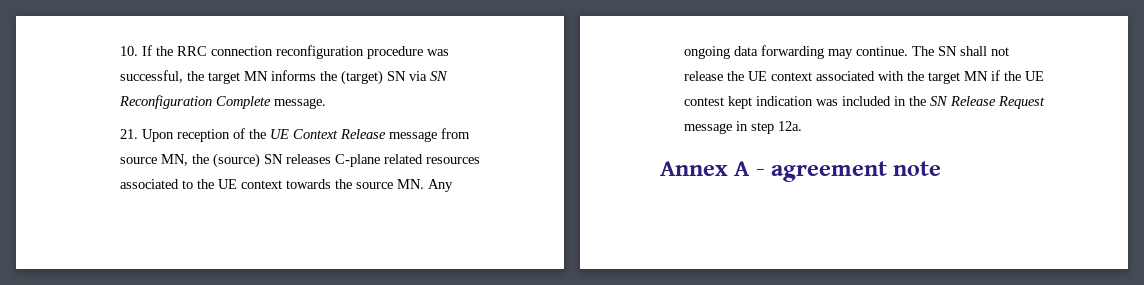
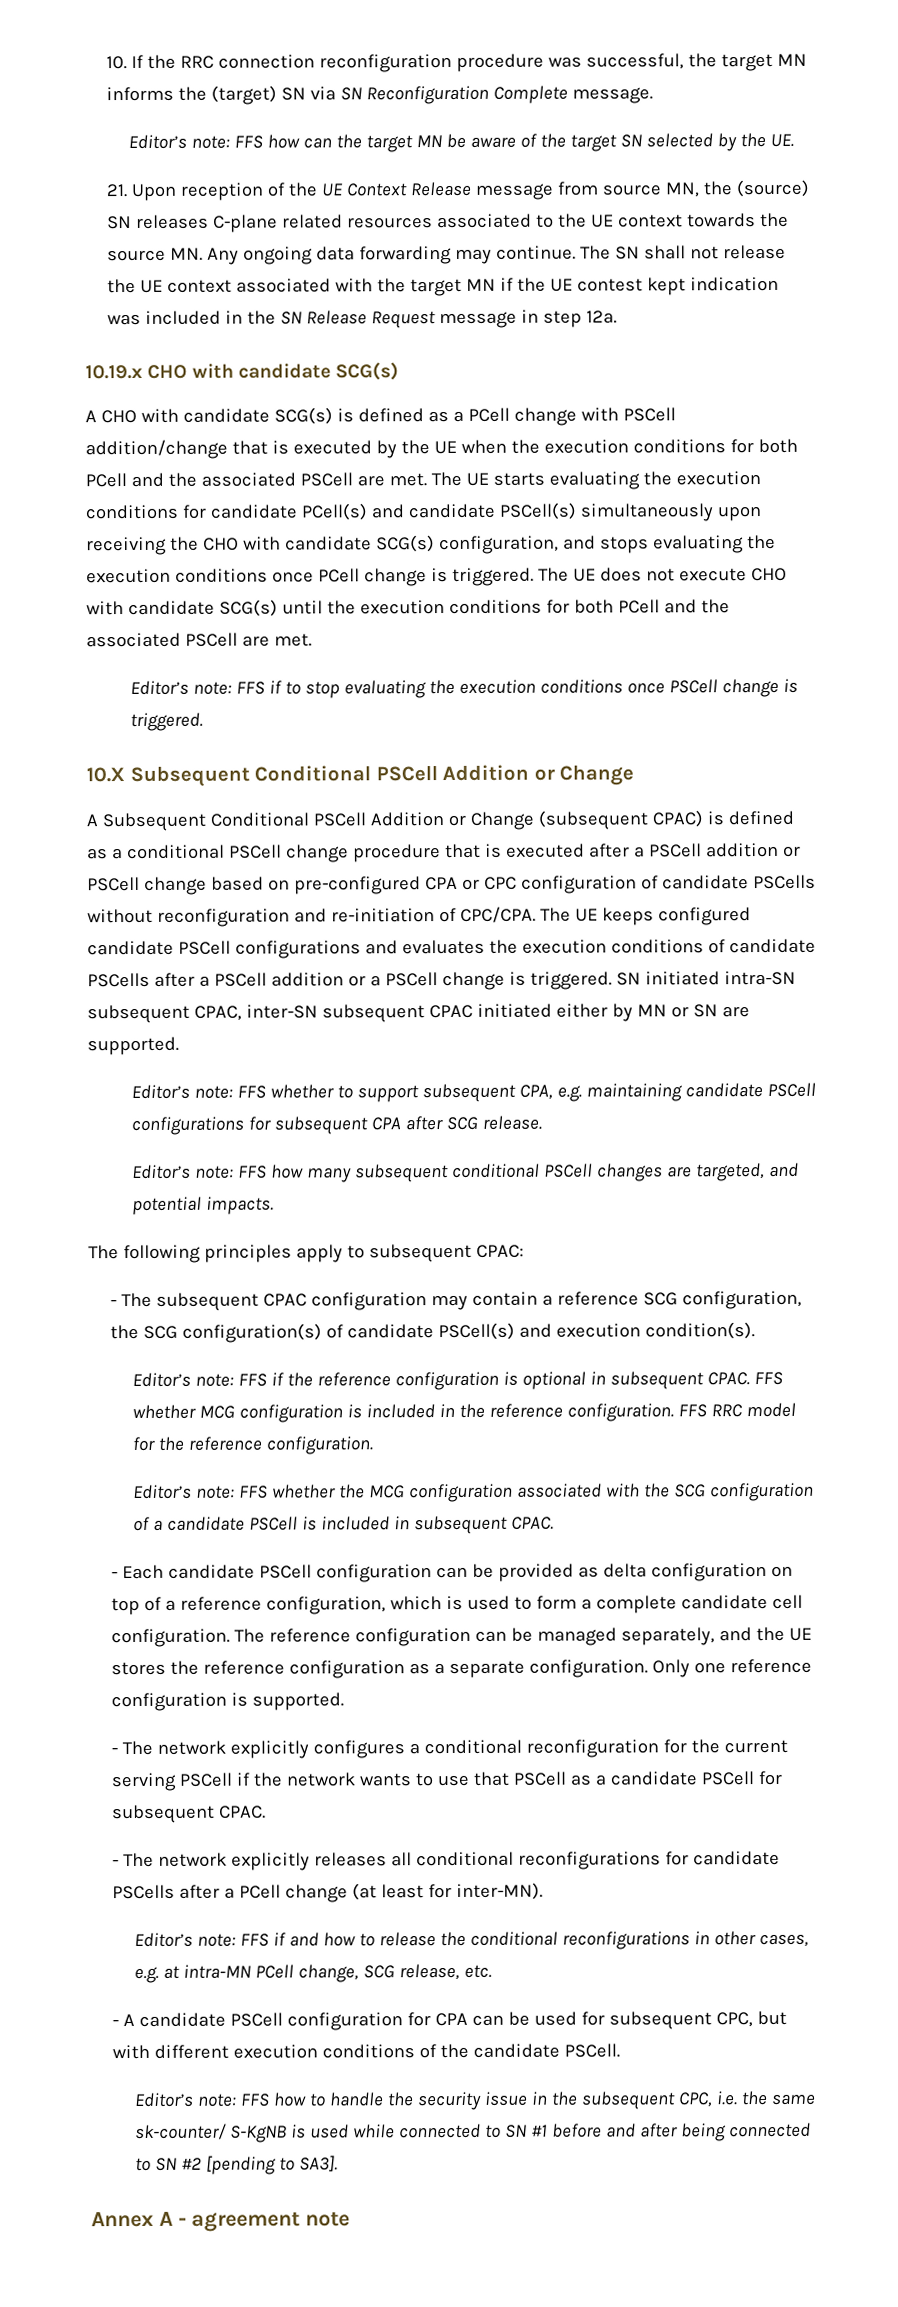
(326, 103) none -> [128,132,794,153] // Editor’s note: FFS how can the target MN be aware of the target SN selected by the UE.
(802, 126) none -> [85,362,400,381] [85,407,676,426] [85,438,798,460] [85,471,761,490] [85,502,762,522] [86,534,776,556] [86,567,787,587] [86,599,730,617] [86,632,312,648] [130,678,798,699] [130,712,204,731] [86,764,635,788] [86,810,794,832] [87,842,801,863] [87,874,816,895] [87,906,751,927] [87,938,816,959] [87,970,796,991] [87,1003,750,1024] [87,1036,179,1056] [131,1082,816,1103] [131,1115,543,1135] [132,1162,799,1183] [132,1196,275,1215] [88,1243,524,1264] [110,1290,802,1311] [110,1322,755,1343] [132,1371,783,1391] [132,1402,796,1423] [132,1436,374,1455] [133,1482,814,1503] [133,1515,554,1535] [111,1563,793,1583] [111,1594,803,1616] [111,1626,812,1648] [111,1658,812,1679] [111,1692,345,1712] [111,1739,788,1759] [111,1770,782,1792] [112,1804,267,1824] [112,1850,780,1871] [112,1882,543,1903] [134,1931,809,1950] [134,1963,493,1983] [112,2010,787,2031] [112,2043,620,2060] [134,2091,815,2111] [135,2122,811,2143] [135,2155,339,2175] // 10.19.x CHO with candidate SCG(s) // A CHO with candidate SCG(s) is defined as a PCell change with PSCell addition/change that is executed by the UE when the execution conditions for both PCell and the associated PSCell are met. The UE starts evaluating the execution conditions for candidate PCell(s) and candidate PSCell(s) simultaneously upon receiving the CHO with candidate SCG(s) configuration, and stops evaluating the execution conditions once PCell change is triggered. The UE does not execute CHO with candidate SCG(s) until the execution conditions for both PCell and the associated PSCell are met. // Editor’s note: FFS if to stop evaluating the execution conditions once PSCell change is triggered. // 10.X Subsequent Conditional PSCell Addition or Change // A Subsequent Conditional PSCell Addition or Change (subsequent CPAC) is defined as a conditional PSCell change procedure that is executed after a PSCell addition or PSCell change based on pre-configured CPA or CPC configuration of candidate PSCells without reconfiguration and re-initiation of CPC/CPA. The UE keeps configured candidate PSCell configurations and evaluates the execution conditions of candidate PSCells after a PSCell addition or a PSCell change is triggered. SN initiated intra-SN subsequent CPAC, inter-SN subsequent CPAC initiated either by MN or SN are supported. // Editor’s note: FFS whether to support subsequent CPA, e.g. maintaining candidate PSCell configurations for subsequent CPA after SCG release. // Editor’s note: FFS how many subsequent conditional PSCell changes are targeted, and potential impacts. // The following principles apply to subsequent CPAC: // - The subsequent CPAC configuration may contain a reference SCG configuration, the SCG configuration(s) of candidate PSCell(s) and execution condition(s). // Editor’s note: FFS if the reference configuration is optional in subsequent CPAC. FFS whether MCG configuration is included in the reference configuration. FFS RRC model for the reference configuration. // Editor’s note: FFS whether the MCG configuration associated with the SCG configuration of a candidate PSCell is included in subsequent CPAC. // - Each candidate PSCell configuration can be provided as delta configuration on top of a reference configuration, which is used to form a complete candidate cell configuration. The reference configuration can be managed separately, and the UE stores the reference configuration as a separate configuration. Only one reference configuration is supported. // - The network explicitly configures a conditional reconfiguration for the current serving PSCell if the network wants to use that PSCell as a candidate PSCell for subsequent CPAC. // - The network explicitly releases all conditional reconfigurations for candidate PSCells after a PCell change (at least for inter-MN). // Editor’s note: FFS if and how to release the conditional reconfigurations in other cases, e.g. at intra-MN PCell change, SCG release, etc. // - A candidate PSCell configuration for CPA can be used for subsequent CPC, but with different execution conditions of the candidate PSCell. // Editor’s note: FFS how to handle the security issue in the subsequent CPC, i.e. the same sk-counter/ S-KgNB is used while connected to SN #1 before and after being connected to SN #2 [pending to SA3].

